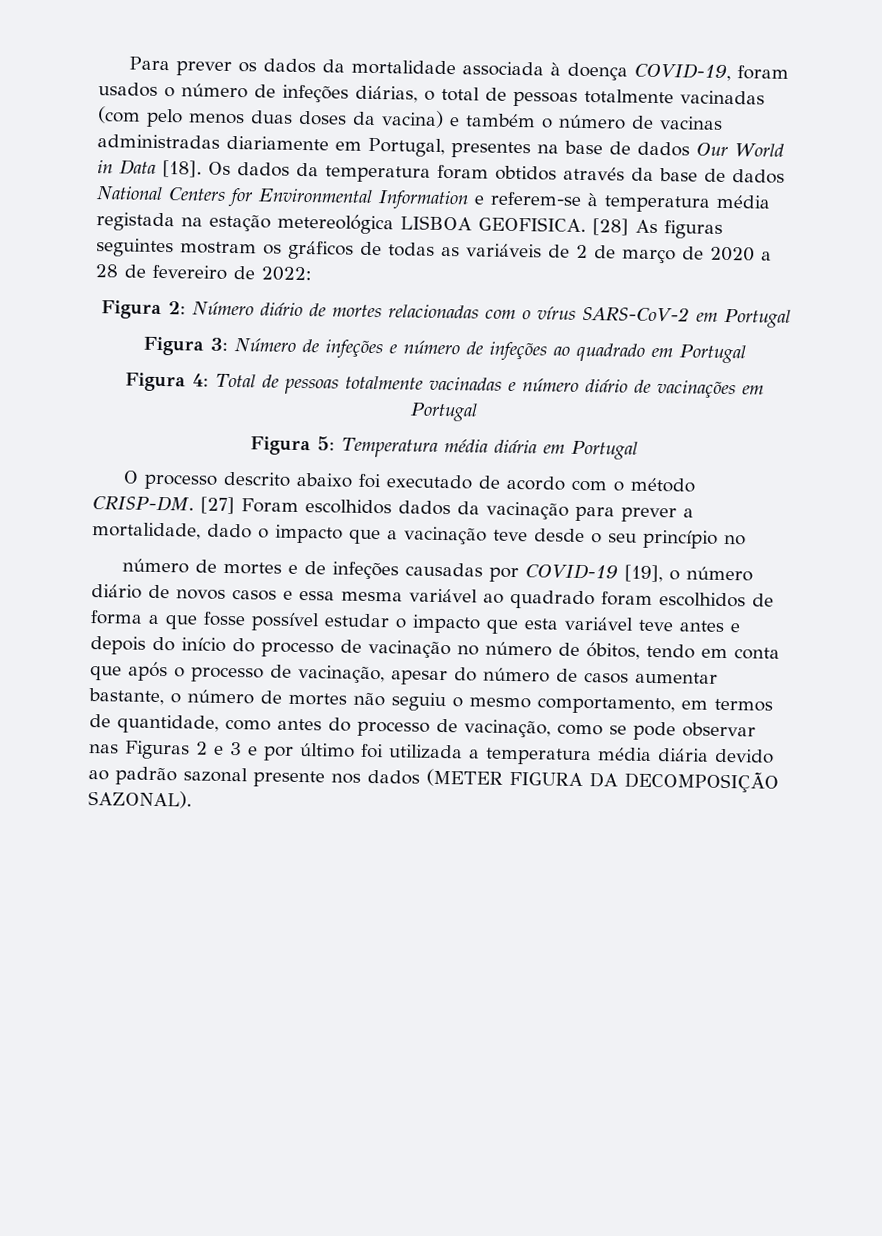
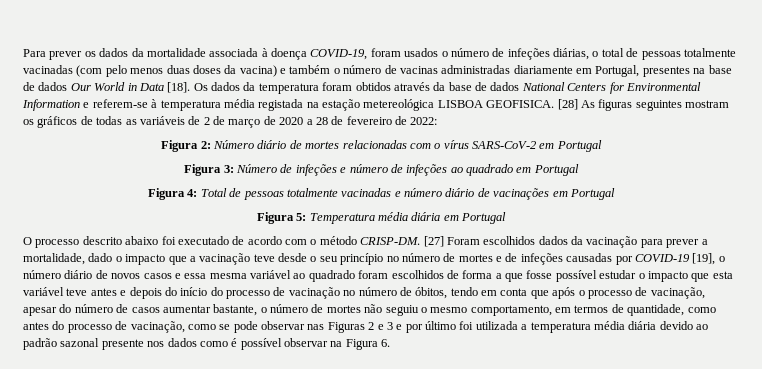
(746, 540) // -> (399, 259) none
[426,768,779,793] [88,790,192,809] (METER FIGURA DA DECOMPOSIÇÃO SAZONAL). -> [199,338,391,350] como é possível observar na Figura 6.

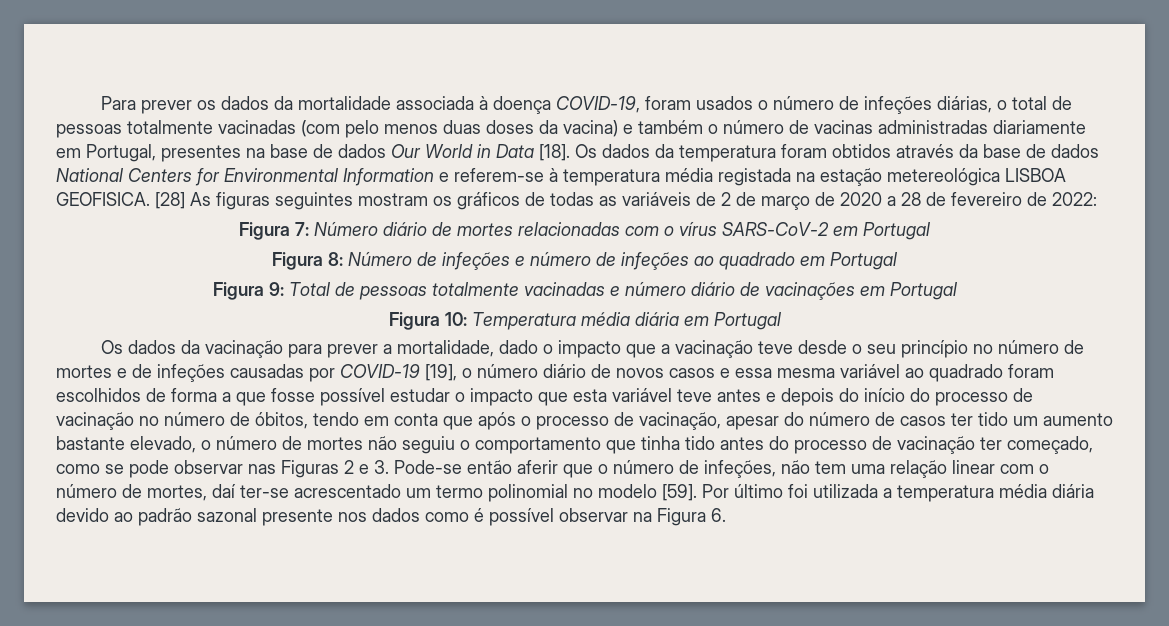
[200,141,211,149] 2: -> [295,222,309,236] 7:
[223,165,234,173] 3: -> [328,252,343,266] 8:
[187,189,198,197] 4: -> [268,282,284,296] 9:
[296,213,307,221] 5: -> [444,312,467,326] 10:
[23,236,536,248] O processo descrito abaixo foi executado de acordo com o método CRISP-DM. [27] Foram escolhidos -> [101,340,124,354] Os
[162,304,258,316] aumentar bastante, -> [951,412,1113,426] [56,436,196,453] ter tido um aumento bastante elevado,
[430,304,716,316] mesmo comportamento, em termos de quantidade, como -> [475,436,715,454] comportamento que tinha tido
[130,321,185,333] vacinação, -> [897,436,1093,454] vacinação ter começado,
[386,322,423,333] 3 e por -> [374,460,1049,478] [56,484,729,502] 3. Pode-se então aferir que o número de infeções, não tem uma relação linear com o número de mortes, daí ter-se acrescentado um termo polinomial no modelo [59]. Por

